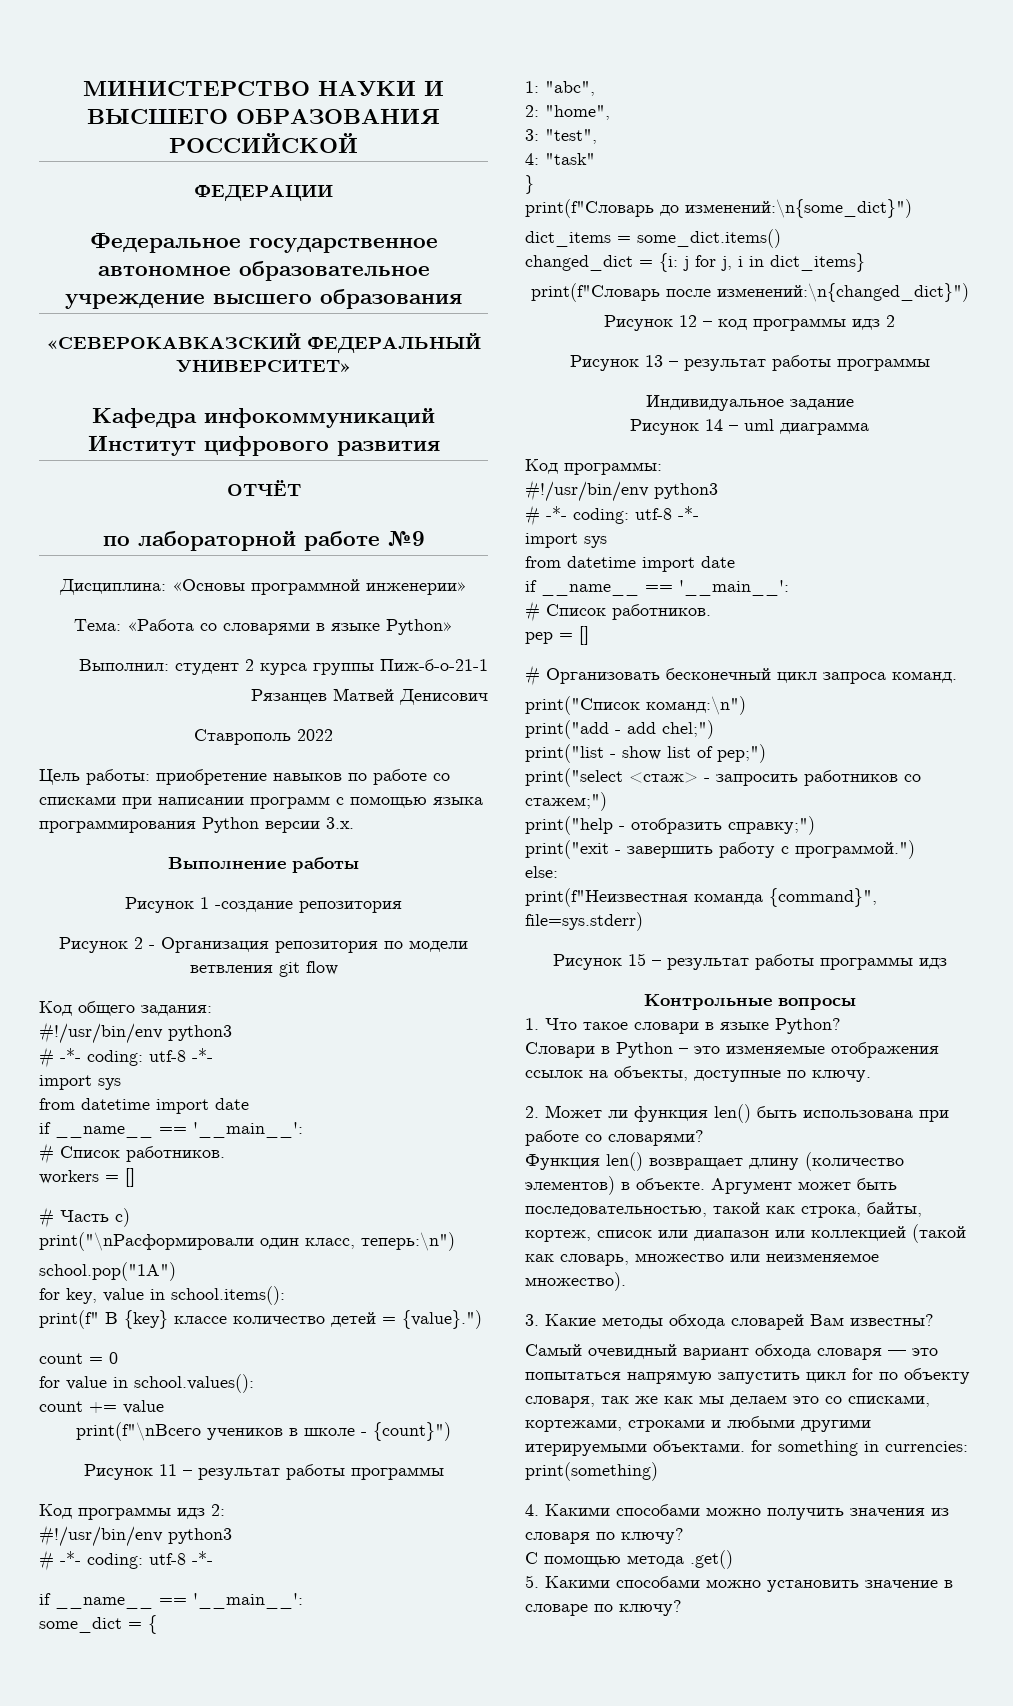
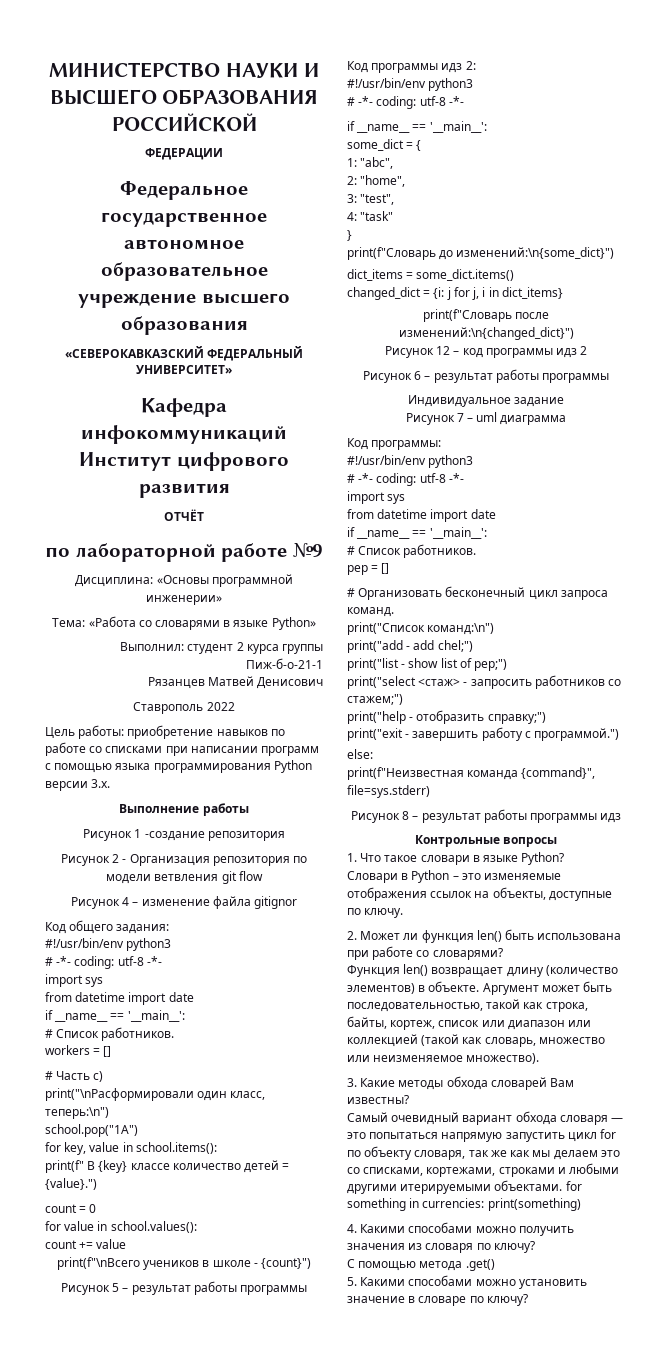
(338, 968) none -> [70,896,298,909] // Рисунок 4 – изменение файла gitignor
[158,1464,177,1476] 11 -> [112,1283,120,1292] 5
[644,355,663,367] 13 -> [414,371,422,380] 6
[705,419,723,431] 14 -> [456,413,464,422] 7
[627,953,646,966] 15 -> [402,811,410,820] 8

